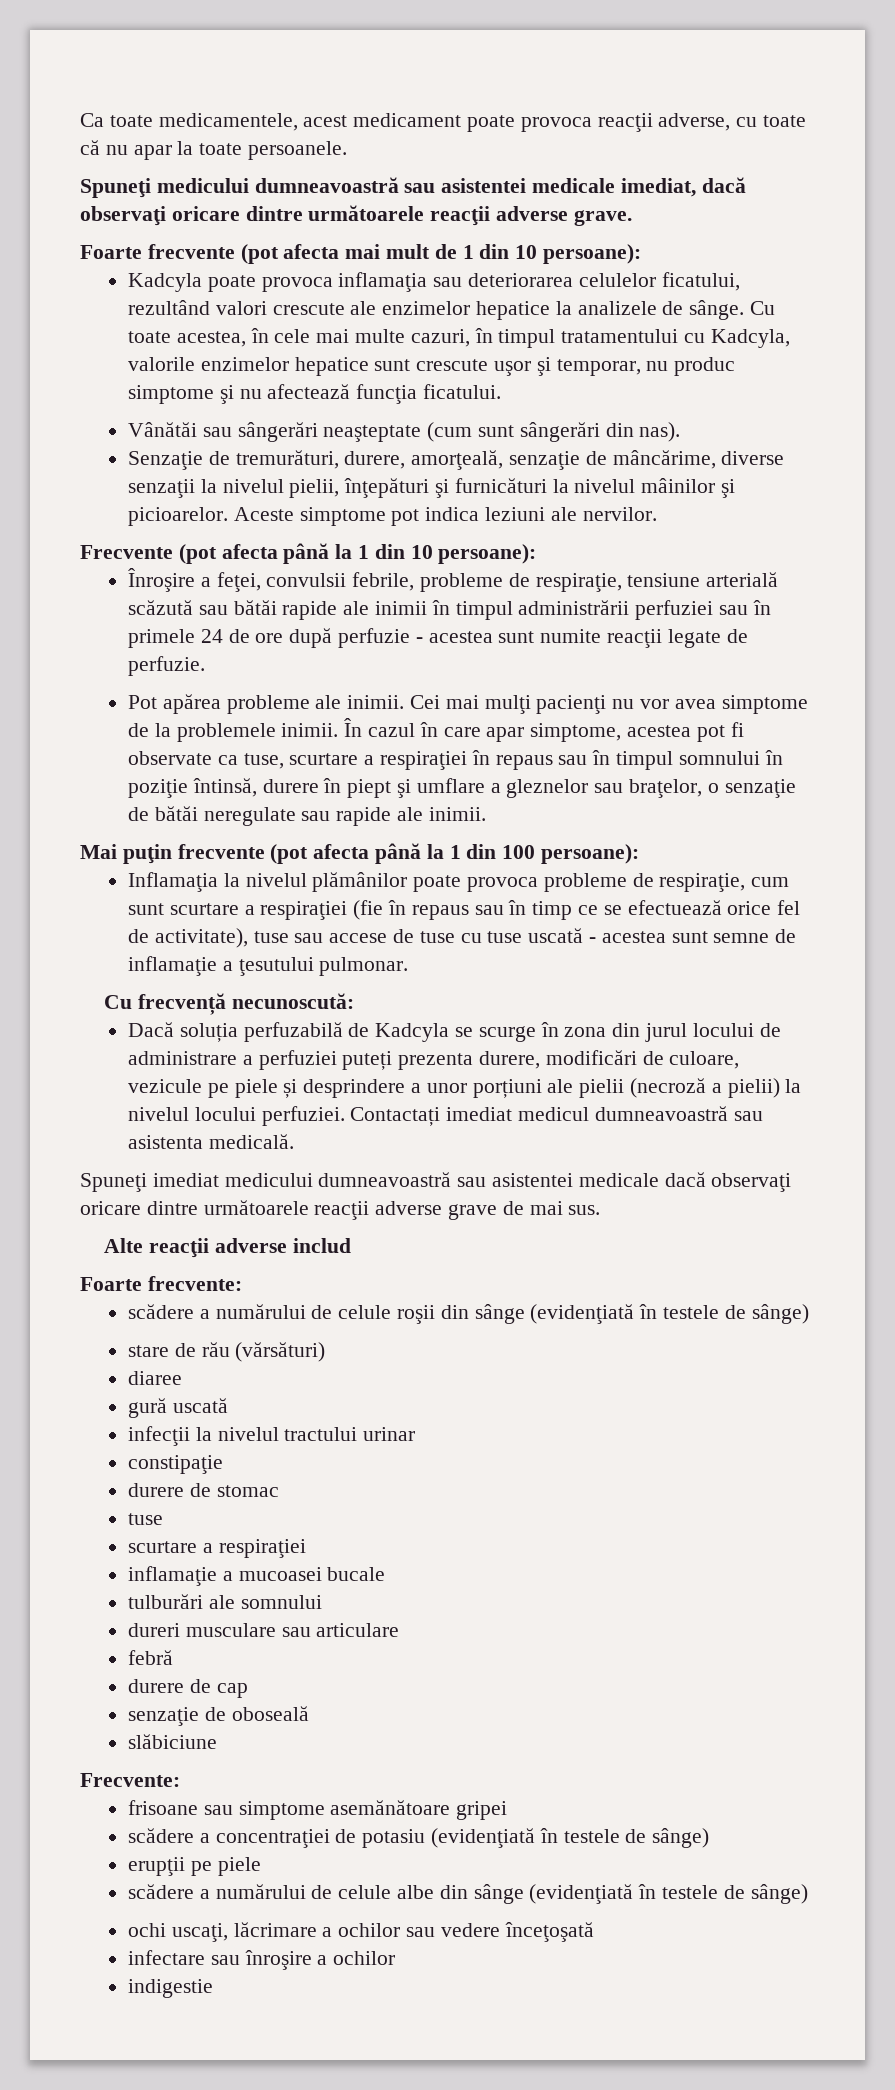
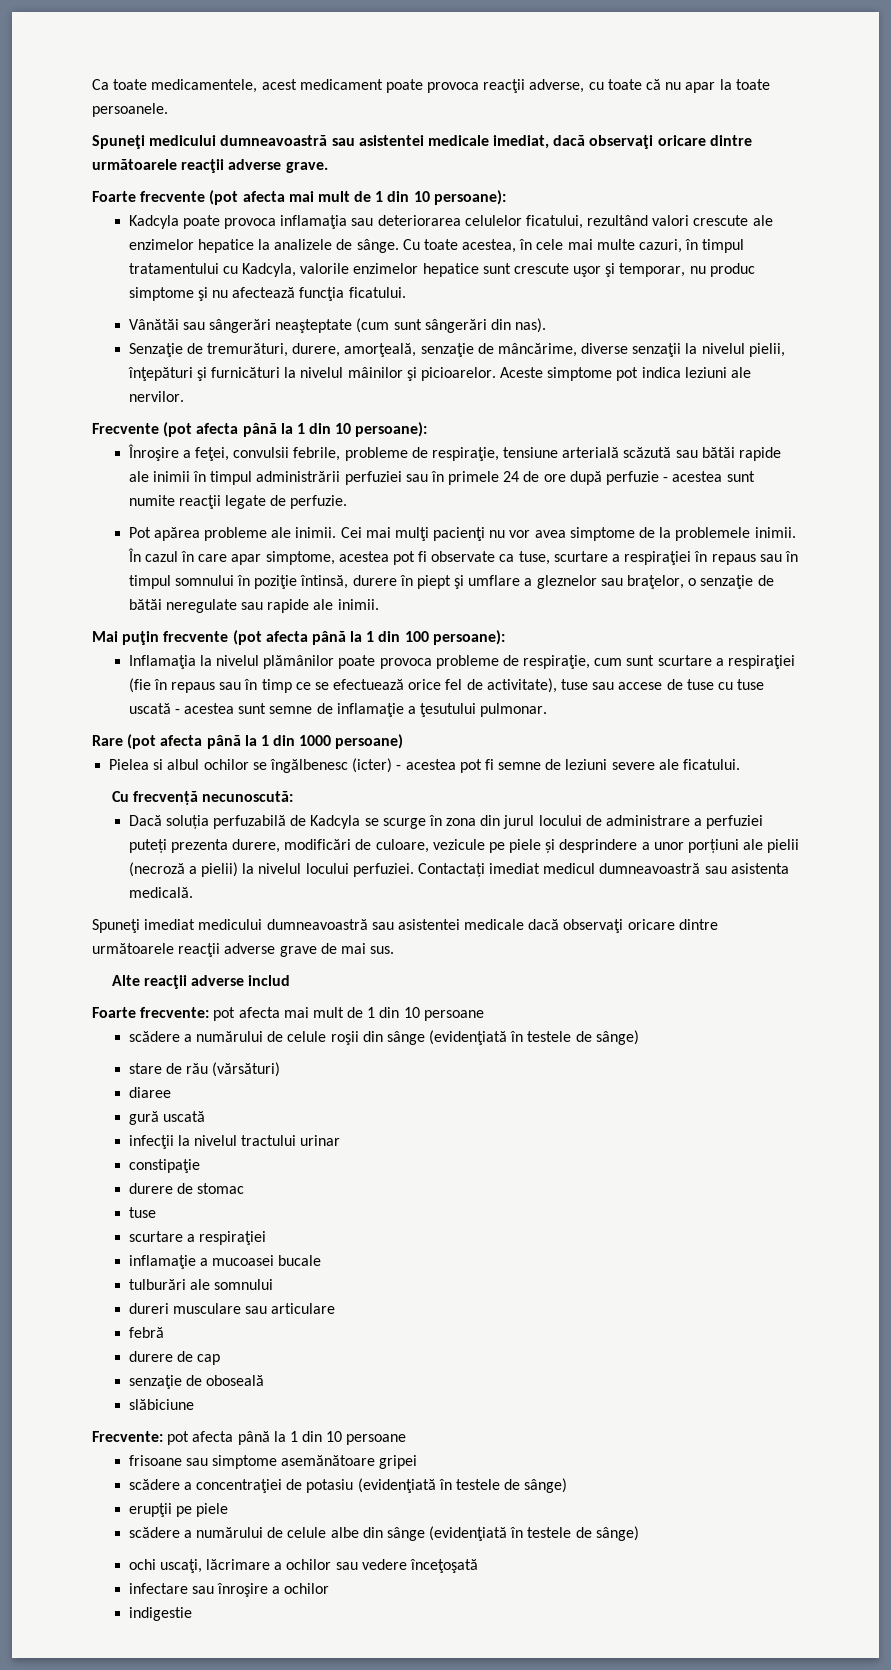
(409, 966) none -> [92,734,404,749] [109,758,741,773] // Rare (pot afecta până la 1 din 1000 persoane) // Pielea si albul ochilor se îngălbenesc (icter) - acestea pot fi semne de leziuni severe ale ficatului.
(242, 1283) none -> [213,1007,484,1021] pot afecta mai mult de 1 din 10 persoane
(180, 1780) none -> [167,1431,407,1445] pot afecta până la 1 din 10 persoane

